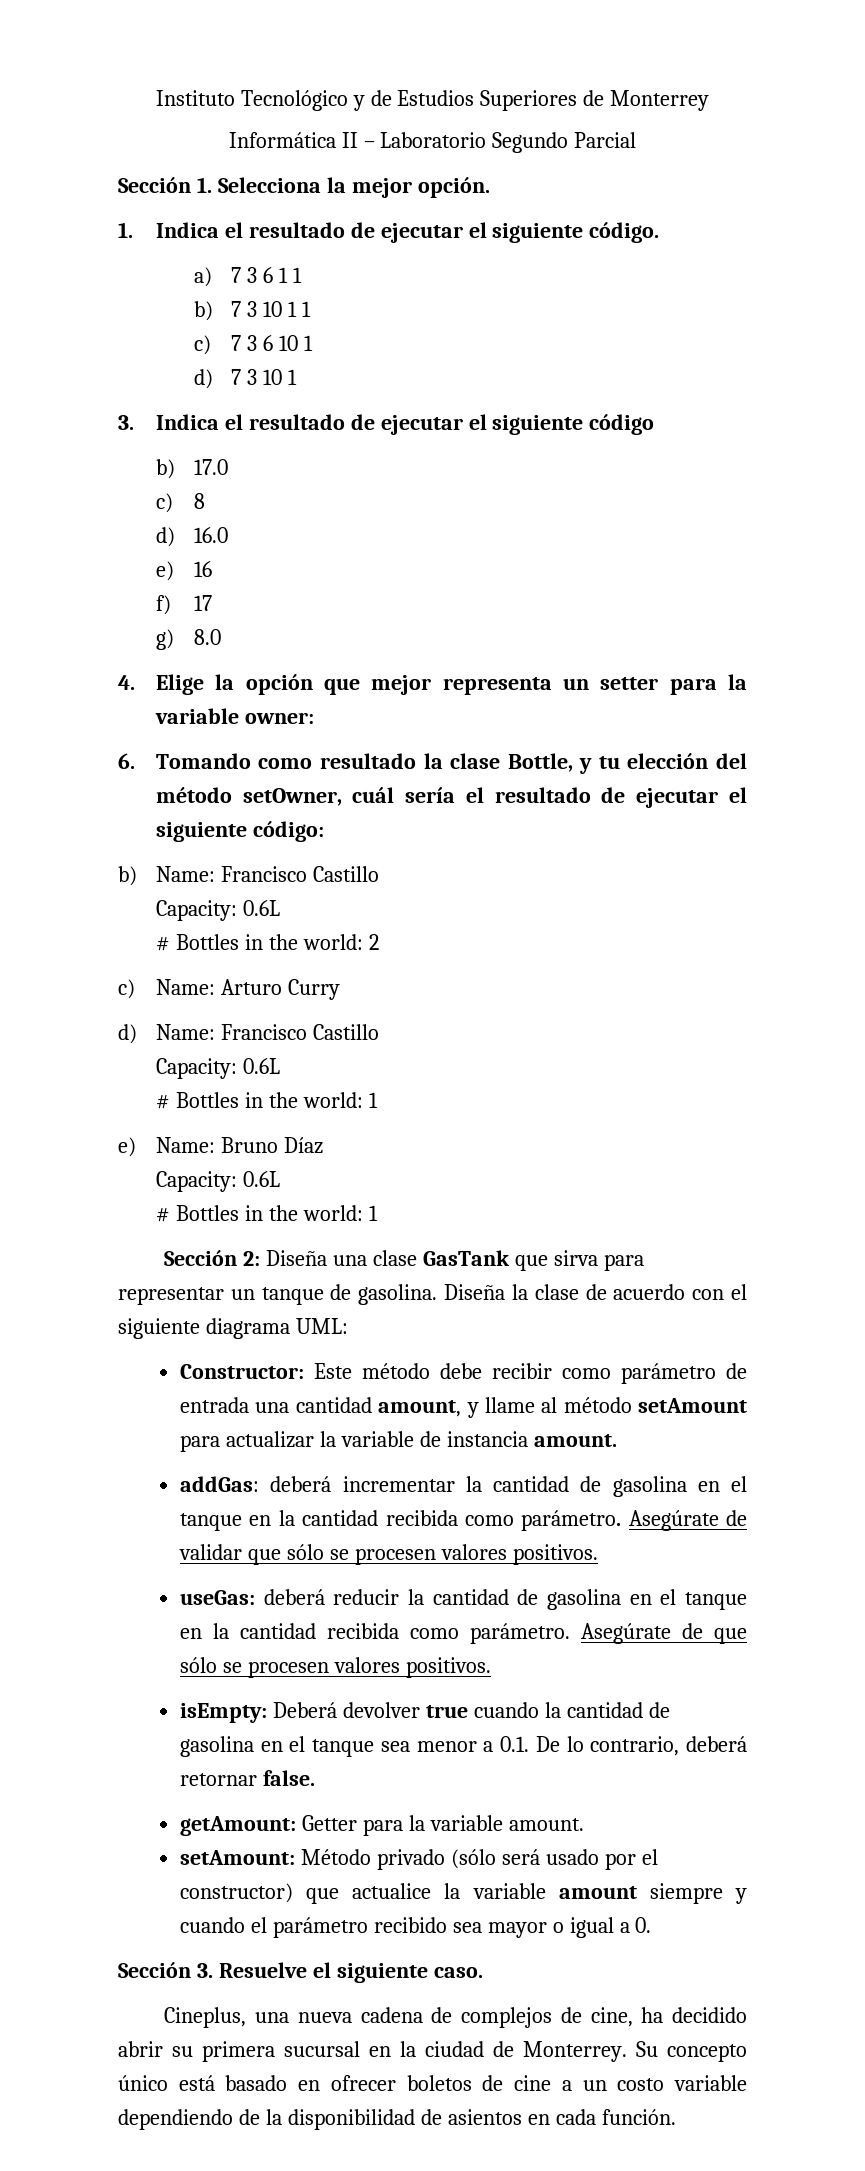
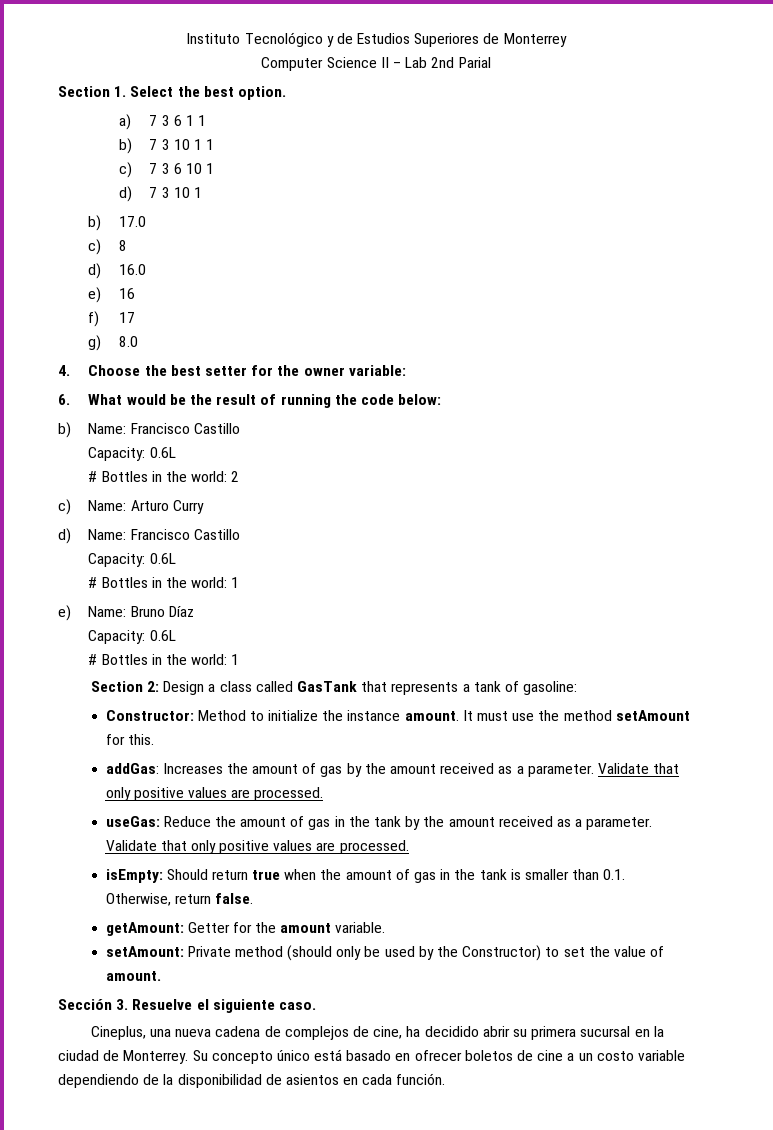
[228,132,637,153] [118,177,490,198] [118,222,660,243] Informática II – Laboratorio Segundo Parcial // Sección 1. Selecciona la mejor opción. // 1. Indica el resultado de ejecutar el siguiente código. -> [261,57,491,71] [58,86,286,100] Computer Science II – Lab 2nd Parial // Section 1. Select the best option.
[118,414,655,435] // 3. Indica el resultado de ejecutar el siguiente código -> (202, 192) none
[155,674,747,695] [154,708,314,724] [118,753,747,774] [155,787,748,808] [155,821,324,842] Elige la opción que mejor representa un setter para la variable owner: // 6. Tomando como resultado la clase Bottle, y tu elección del método setOwner, cuál sería el resultado de ejecutar el siguiente código: -> [88,365,406,376] [58,394,442,408] Choose the best setter for the owner variable: // 6. What would be the result of running the code below:
[164,1250,644,1271] [118,1284,747,1305] [118,1318,348,1339] [180,1363,747,1384] [180,1397,747,1418] [180,1431,617,1452] [180,1476,747,1497] [180,1510,747,1531] [179,1544,598,1565] [180,1589,747,1610] [180,1623,747,1644] [180,1657,491,1678] [180,1702,670,1723] [180,1736,748,1757] [180,1770,315,1786] [180,1815,584,1836] [180,1849,658,1870] [180,1883,747,1904] [180,1917,652,1938] Sección 2: Diseña una clase GasTank que sirva para representar un tanque de gasolina. Diseña la clase de acuerdo con el siguiente diagrama UML: // Constructor: Este método debe recibir como parámetro de entrada una cantidad amount, y llame al método setAmount para actualizar la variable de instancia amount. // addGas: deberá incrementar la cantidad de gasolina en el tanque en la cantidad recibida como parámetro. Asegúrate de validar que sólo se procesen valores positivos. // useGas: deberá reducir la cantidad de gasolina en el tanque en la cantidad recibida como parámetro. Asegúrate de que sólo se procesen valores positivos. // isEmpty: Deberá devolver true cuando la cantidad de gasolina en el tanque sea menor a 0.1. De lo contrario, deberá retornar false. // getAmount: Getter para la variable amount. // setAmount: Método privado (sólo será usado por el constructor) que actualice la variable amount siempre y cuando el parámetro recibido sea mayor o igual a 0. -> [90,681,578,695] [105,710,690,721] [105,734,154,745] [105,763,680,777] [105,787,324,801] [105,816,653,830] [105,840,409,854] [105,869,626,883] [105,893,253,906] [105,922,386,936] [105,945,665,961] [105,971,161,981] Section 2: Design a class called GasTank that represents a tank of gasoline: // Constructor: Method to initialize the instance amount. It must use the method setAmount for this. // addGas: Increases the amount of gas by the amount received as a parameter. Validate that only positive values are processed. // useGas: Reduce the amount of gas in the tank by the amount received as a parameter. Validate that only positive values are processed. // isEmpty: Should return true when the amount of gas in the tank is smaller than 0.1. Otherwise, return false. // getAmount: Getter for the amount variable. // setAmount: Private method (should only be used by the Constructor) to set the value of amount.

